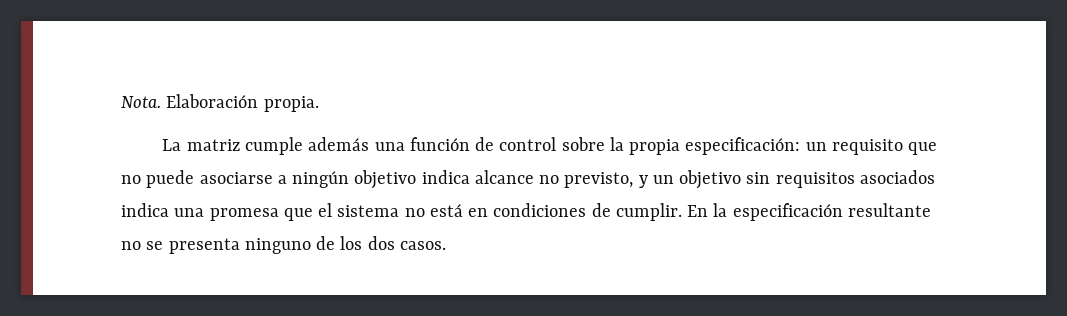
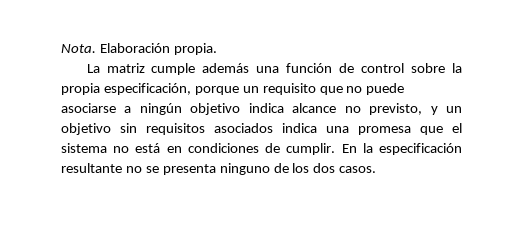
[685,137,801,155] especificación: -> [103,83,239,95] especificación, porque

